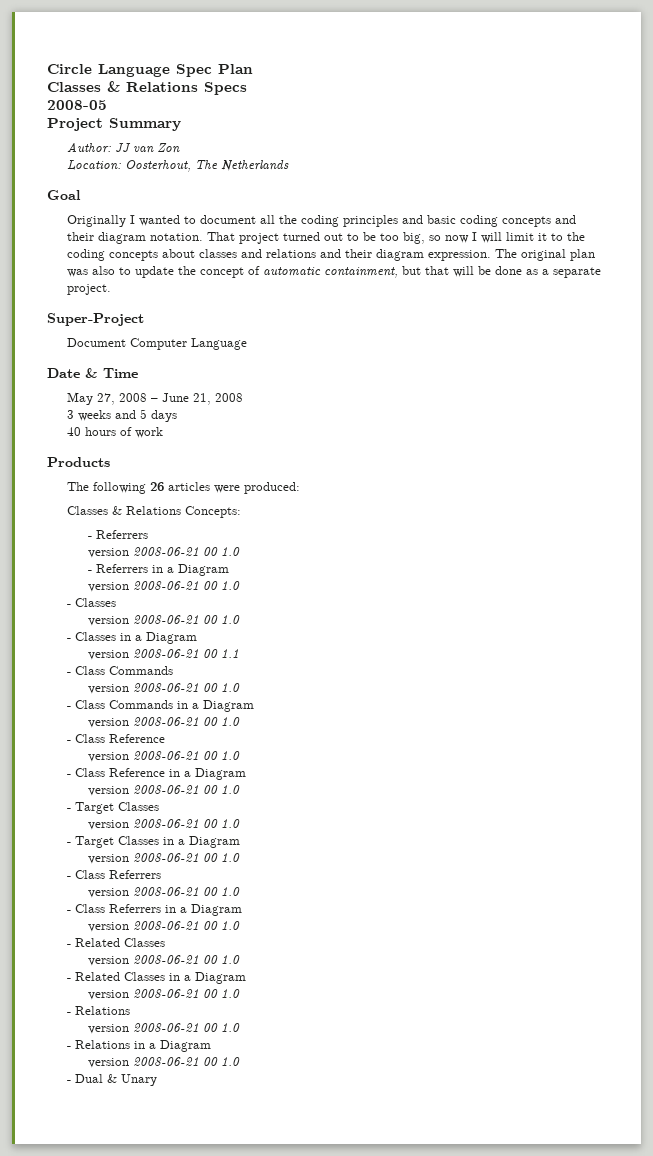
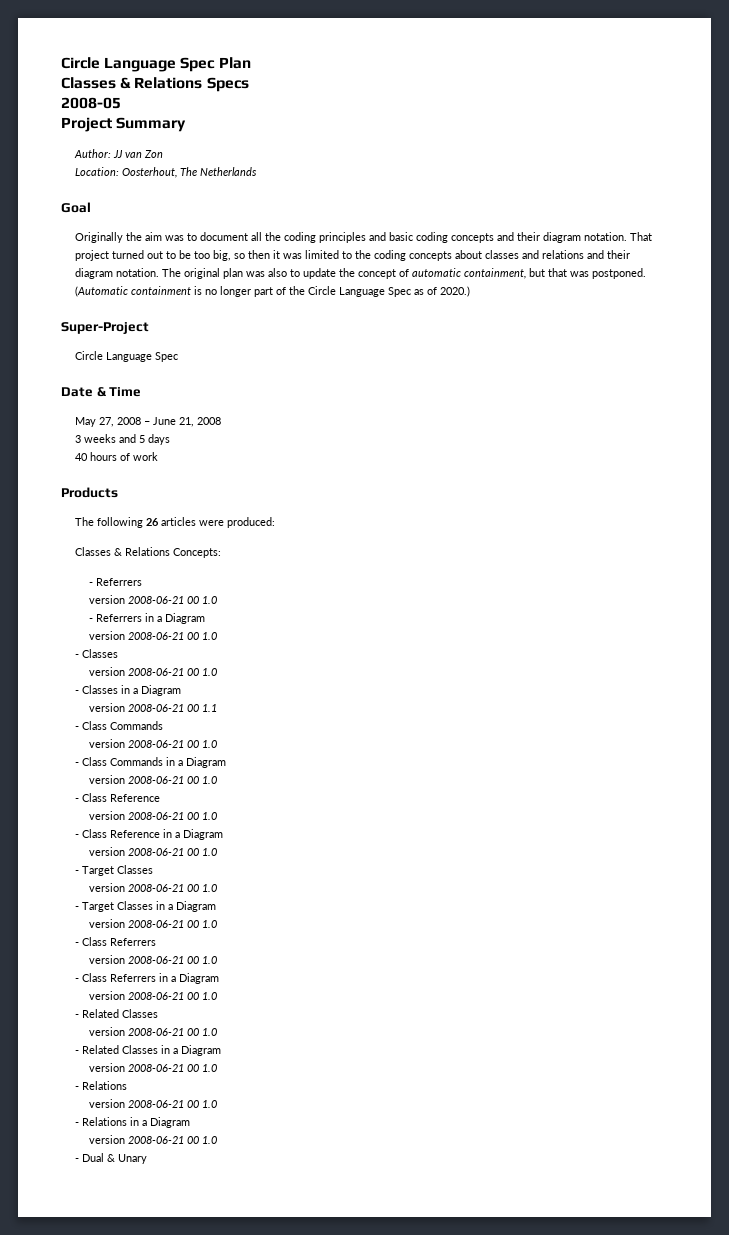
[130,215,181,226] I wanted -> [125,232,184,241] the aim was
[445,232,548,243] now I will limit it -> [247,250,339,259] then it was limited
[428,250,492,261] expression. -> [115,268,159,277] notation.
[453,266,602,278] [67,284,112,295] will be done as a separate project. -> [569,268,646,279] [74,286,470,297] was postponed. (Automatic containment is no longer part of the Circle Language Spec as of 2020.)
[67,338,248,350] Document Computer Language -> [74,351,178,362] Circle Language Spec

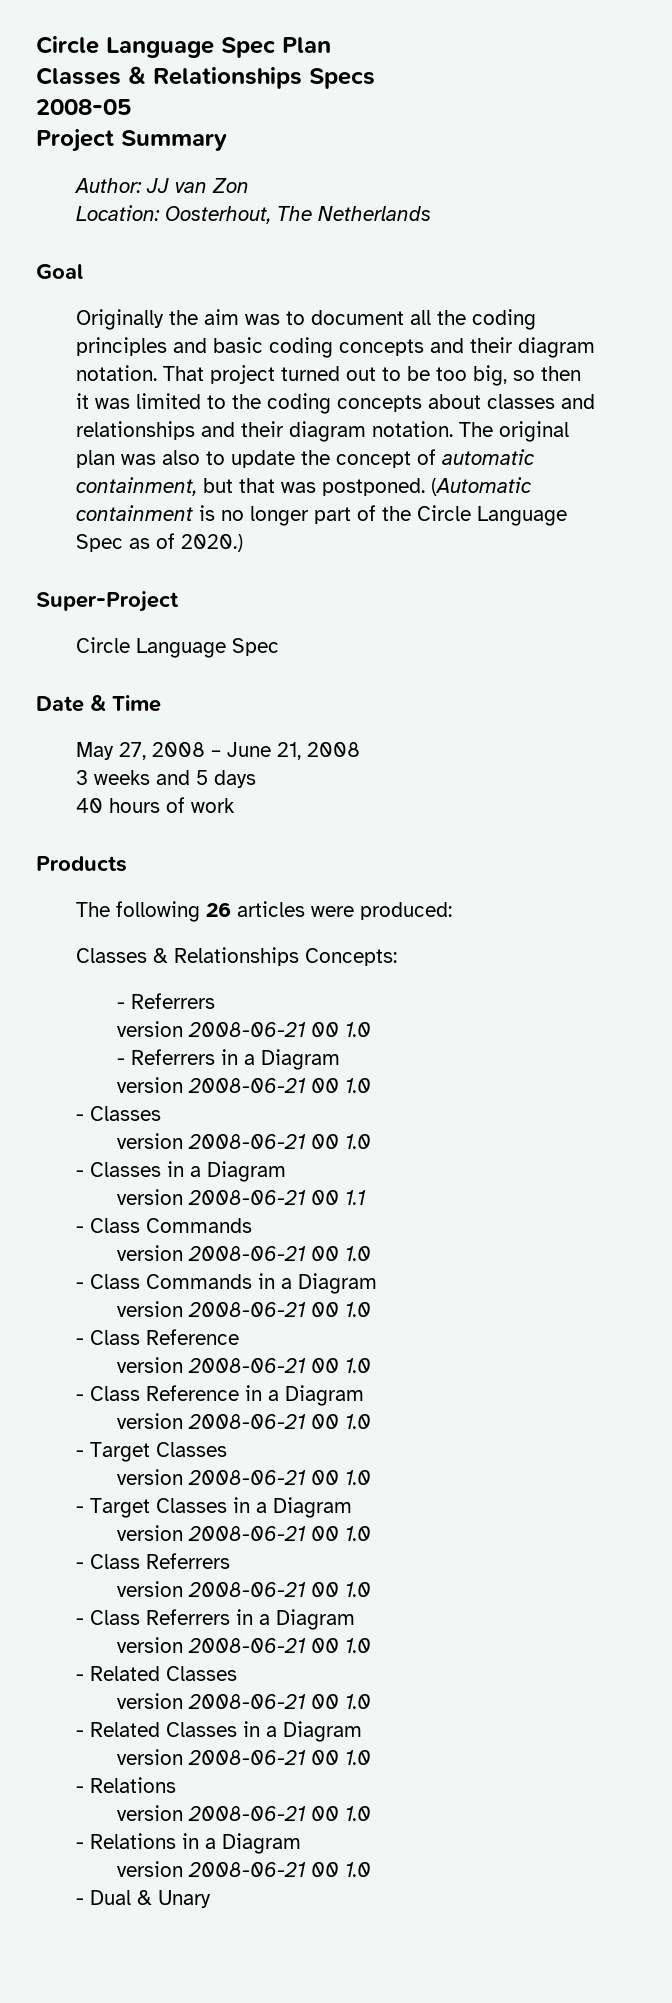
[134,77,203,89] Relations -> [153,67,302,89] Relationships
[541,250,584,259] relations -> [76,421,196,440] relationships
[124,547,170,556] Relations -> [174,947,300,966] Relationships

